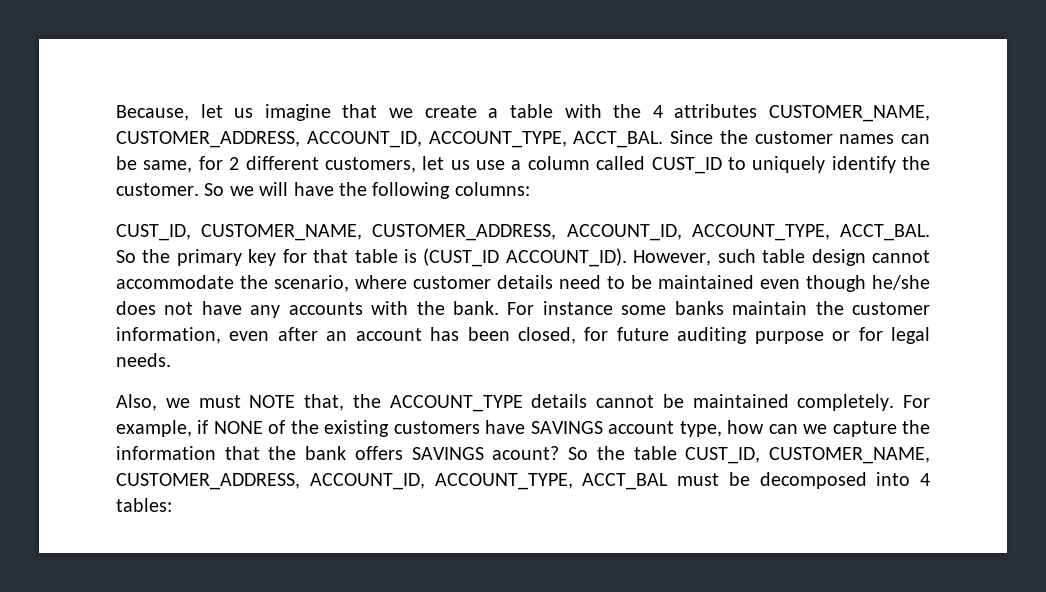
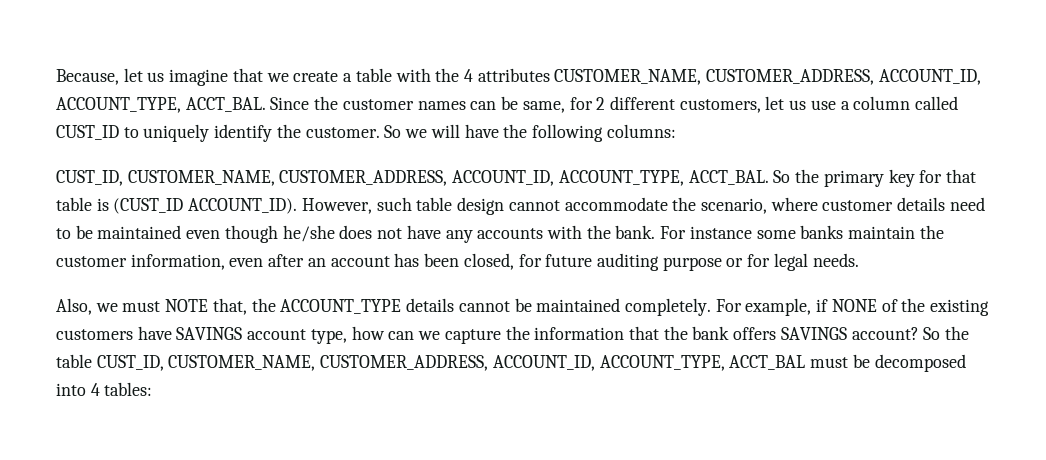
[492,446,560,460] acount? -> [851,327,919,340] account?

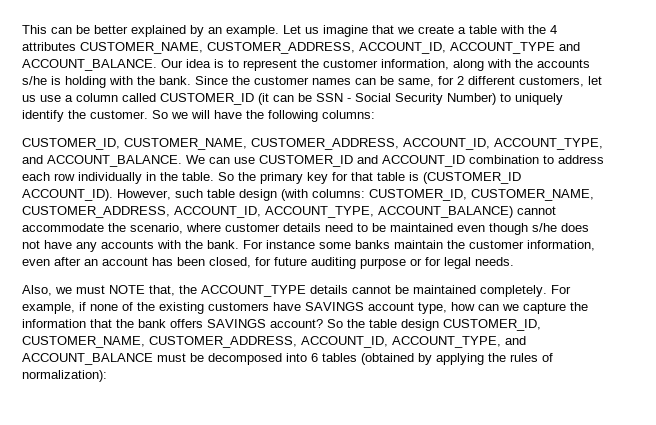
[56,68,143,85] Because, let -> [22,25,301,37] This can be better explained by an example. Let
[56,97,266,113] ACCOUNT_TYPE, ACCT_BAL. -> [450,42,580,54] [22,59,590,71] [22,76,191,88] ACCOUNT_TYPE and ACCOUNT_BALANCE. Our idea is to represent the customer information, along with the accounts s/he is holding with the bank.
[56,125,119,140] CUST_ID -> [160,93,496,105] CUSTOMER_ID (it can be SSN - Social Security Number)
[56,170,769,186] CUST_ID, CUSTOMER_NAME, CUSTOMER_ADDRESS, ACCOUNT_ID, ACCOUNT_TYPE, ACCT_BAL. -> [22,138,603,150] [22,155,604,167] [22,172,214,184] CUSTOMER_ID, CUSTOMER_NAME, CUSTOMER_ADDRESS, ACCOUNT_ID, ACCOUNT_TYPE, and ACCOUNT_BALANCE. We can use CUSTOMER_ID and ACCOUNT_ID combination to address each row individually in the table.
[113,198,184,214] (CUST_ID -> [423,172,521,184] (CUSTOMER_ID
(505, 206) none -> [281,189,594,201] [22,206,513,218] (with columns: CUSTOMER_ID, CUSTOMER_NAME, CUSTOMER_ADDRESS, ACCOUNT_ID, ACCOUNT_TYPE, ACCOUNT_BALANCE)
[282,225,335,242] he/she -> [532,223,557,232] s/he
[816,299,877,312] if NONE -> [79,302,118,311] if none
[96,355,806,371] CUST_ID, CUSTOMER_NAME, CUSTOMER_ADDRESS, ACCOUNT_ID, ACCOUNT_TYPE, ACCT_BAL -> [401,319,541,331] [22,336,526,348] [22,353,153,365] design CUSTOMER_ID, CUSTOMER_NAME, CUSTOMER_ADDRESS, ACCOUNT_ID, ACCOUNT_TYPE, and ACCOUNT_BALANCE
[90,382,153,396] 4 tables: -> [311,353,553,365] [22,370,107,382] 6 tables (obtained by applying the rules of normalization):

